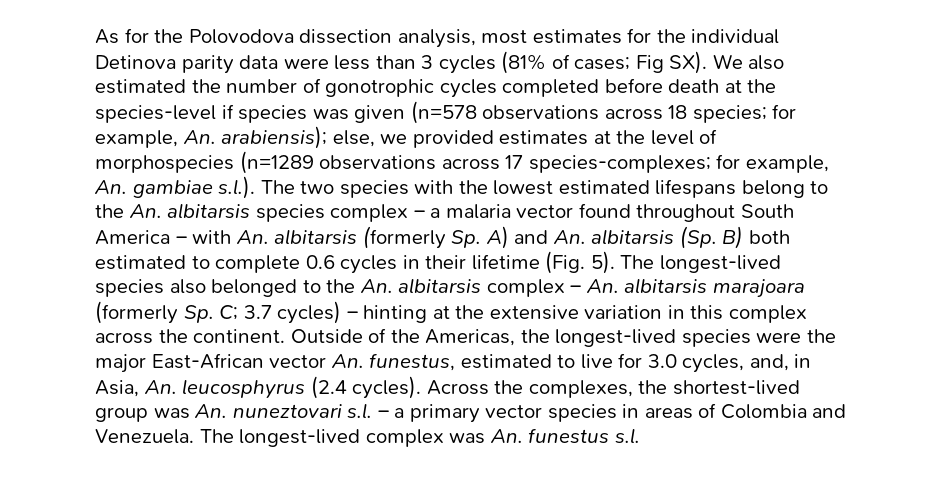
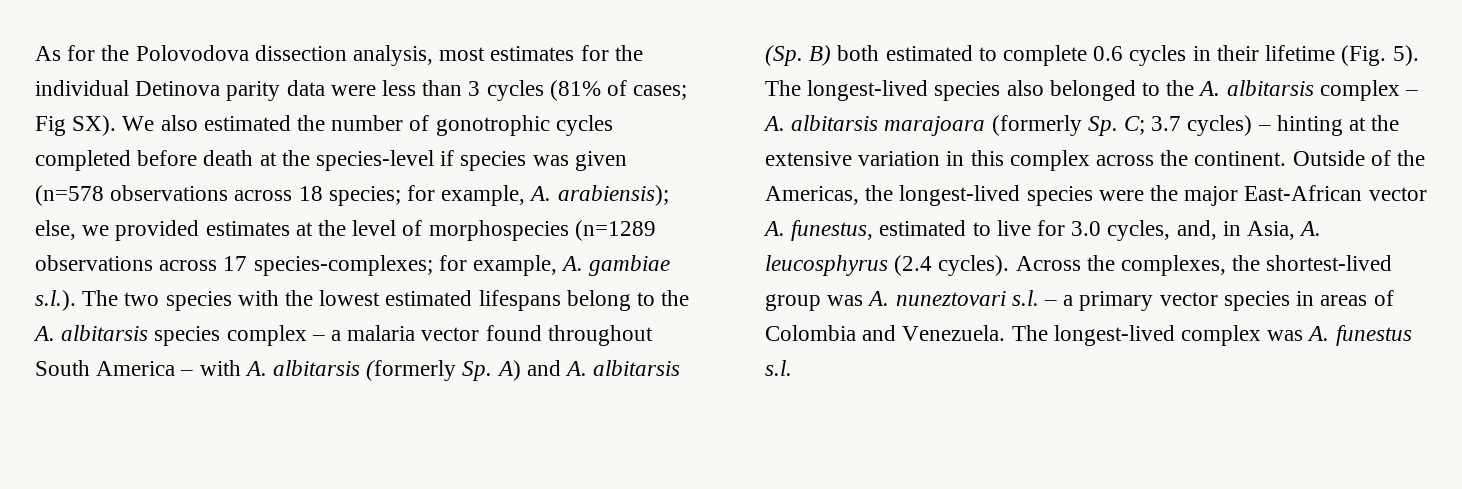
[182,130,216,144] An. -> [529,186,552,201] A.
[94,180,127,194] An. -> [561,256,584,271] A.
[128,204,162,218] An. -> [33,326,55,341] A.
[235,230,269,244] An. -> [244,361,267,376] A.
[552,230,586,244] An. -> [565,361,588,376] A.
[359,279,393,293] An. -> [1198,81,1221,96] A.
[585,279,619,293] An. -> [763,116,785,131] A.
[330,354,364,368] An. -> [763,221,785,236] A.
[143,380,177,394] An. -> [1299,221,1322,236] A.
[194,404,228,418] An. -> [867,291,890,306] A.
[489,429,523,443] An. -> [1307,326,1330,341] A.

